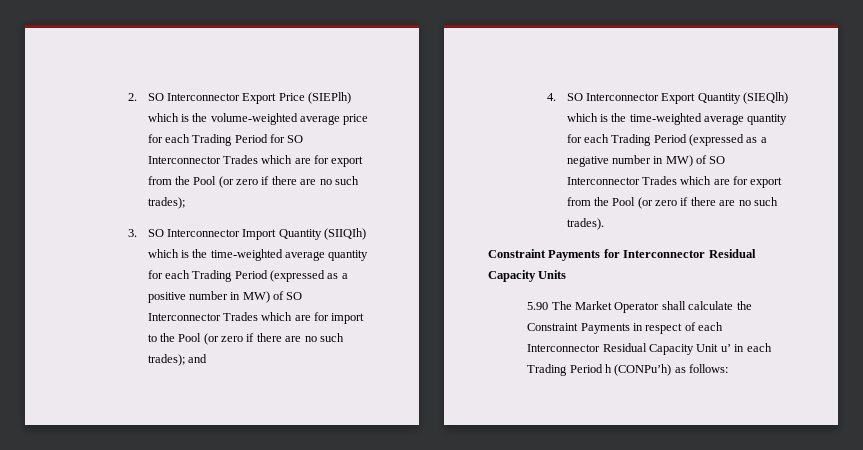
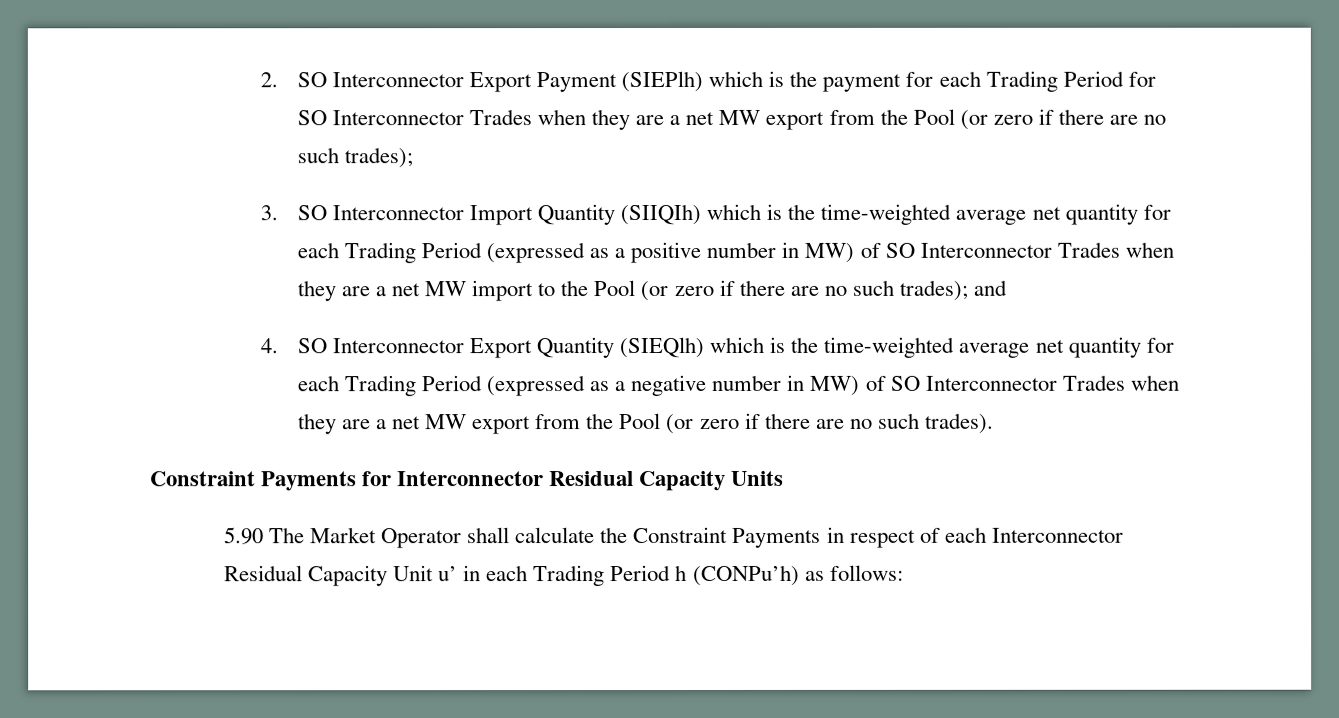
[278,93,305,101] Price -> [535,72,617,93] Payment
[210,113,369,125] volume-weighted average price -> [822,73,902,92] payment
[261,155,330,164] which are for -> [536,109,761,131] when they are a net MW
(326, 256) none -> [1031,206,1061,220] net
[261,312,330,321] which are for -> [1124,241,1174,258] [296,280,467,302] when they are a net MW
(745, 120) none -> [1034,339,1064,353] net
[680,176,749,185] which are for -> [1130,374,1180,391] [297,413,468,435] when they are a net MW

